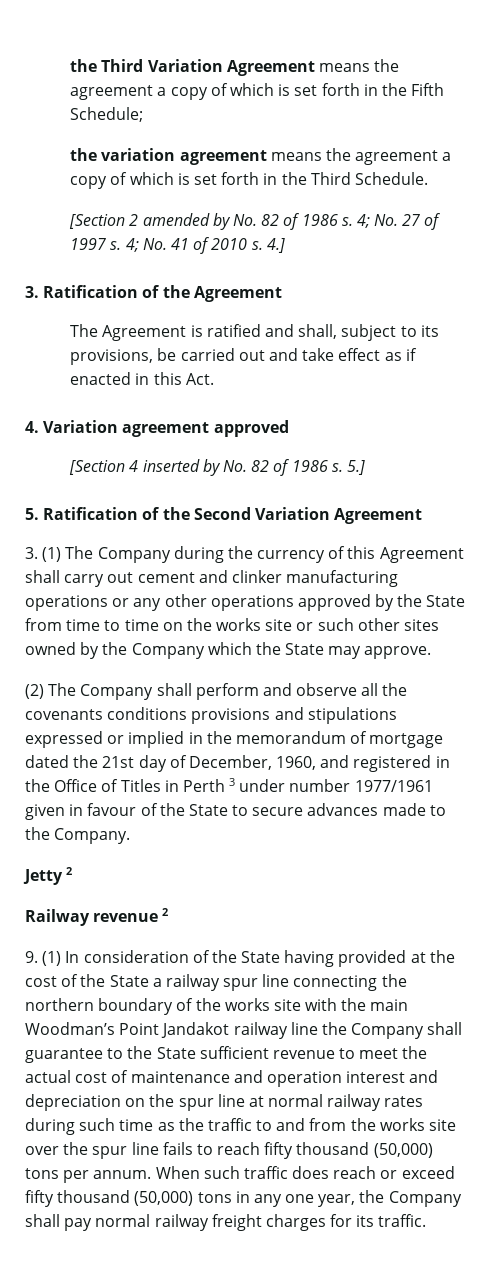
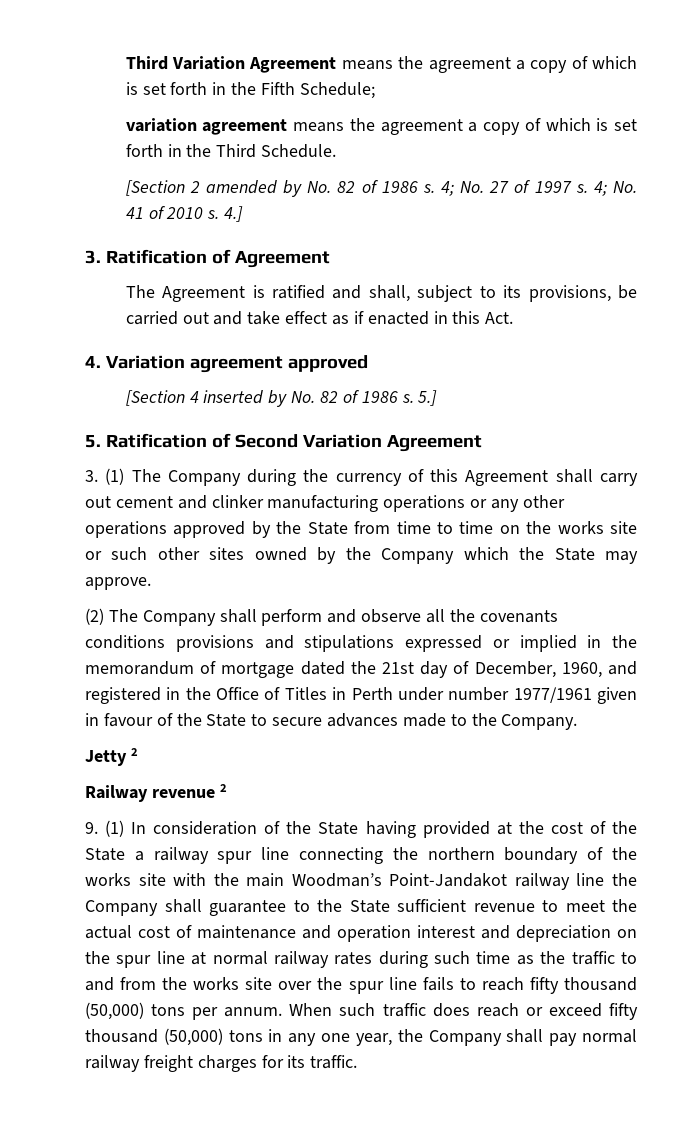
[70,59,98,72] the -> (125, 63) none
[70,148,98,161] the -> (375, 90) none
[162,285,190,298] the -> (231, 256) none
[162,507,190,520] the -> (231, 440) none
[229,778,236,786] 3 -> (393, 693) none
[119,1022,230,1038] Point Jandakot -> [389,873,508,887] Point-Jandakot

